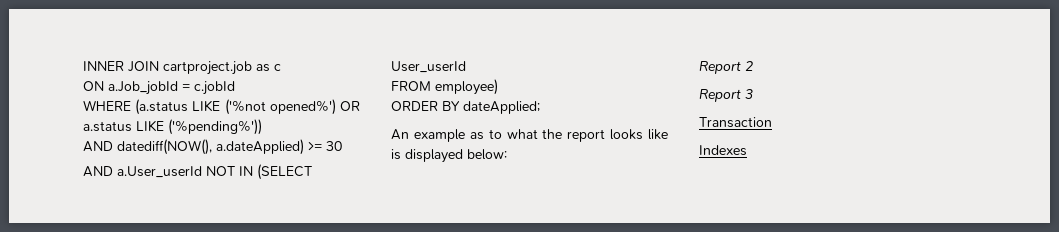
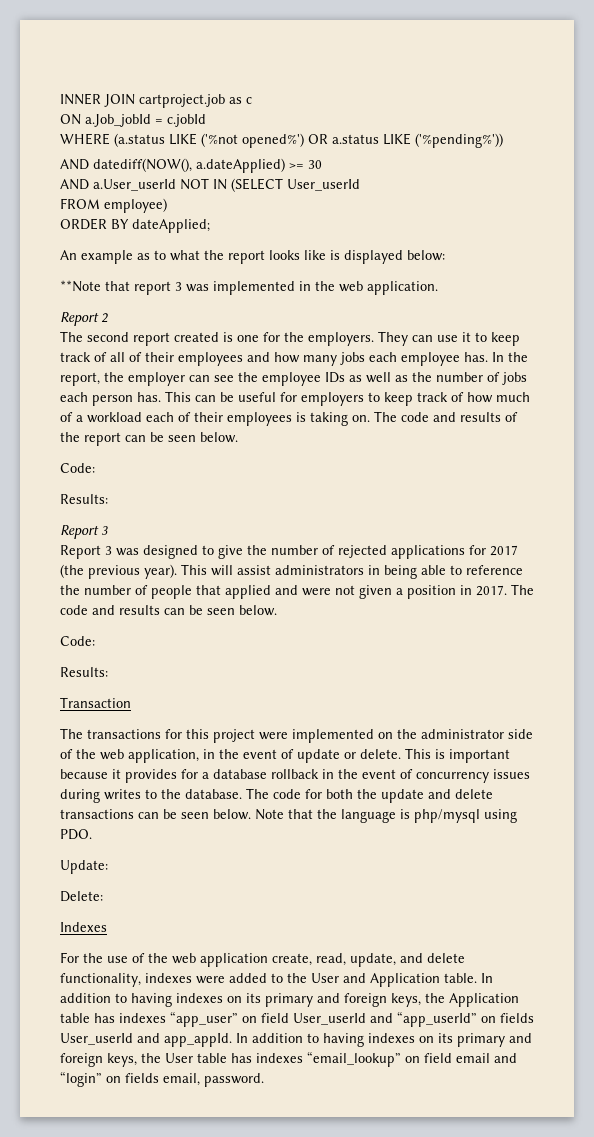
[699,61,753,74] [699,89,753,102] [699,117,772,128] [699,145,747,156] Report 2 // Report 3 // Transaction // Indexes -> [60,280,438,295] [60,312,108,326] [60,331,520,346] [60,352,528,366] [60,372,527,386] [60,391,530,406] [60,411,518,426] [60,432,238,446] [60,463,95,473] [60,494,108,504] [60,525,108,539] [60,545,518,559] [60,564,523,579] [60,584,534,599] [60,605,277,616] [60,636,95,646] [60,667,108,677] [60,697,131,708] [60,728,533,743] [60,748,510,763] [60,769,530,783] [60,788,493,803] [60,809,517,823] [60,829,92,840] [60,860,108,874] [60,891,103,902] [60,922,107,932] [60,952,465,967] [60,973,493,987] [60,993,519,1007] [60,1011,534,1027] [60,1033,532,1047] [60,1051,517,1067] [60,1071,264,1087] **Note that report 3 was implemented in the web application. // Report 2 // The second report created is one for the employers. They can use it to keep track of all of their employees and how many jobs each employee has. In the report, the employer can see the employee IDs as well as the number of jobs each person has. This can be useful for employers to keep track of how much of a workload each of their employees is taking on. The code and results of the report can be seen below. // Code: // Results: // Report 3 // Report 3 was designed to give the number of rejected applications for 2017 (the previous year). This will assist administrators in being able to reference the number of people that applied and were not given a position in 2017. The code and results can be seen below. // Code: // Results: // Transaction // The transactions for this project were implemented on the administrator side of the web application, in the event of update or delete. This is important because it provides for a database rollback in the event of concurrency issues during writes to the database. The code for both the update and delete transactions can be seen below. Note that the language is php/mysql using PDO. // Update: // Delete: // Indexes // For the use of the web application create, read, update, and delete functionality, indexes were added to the User and Application table. In addition to having indexes on its primary and foreign keys, the Application table has indexes “app_user” on field User_userId and “app_userId” on fields User_userId and app_appId. In addition to having indexes on its primary and foreign keys, the User table has indexes “email_lookup” on field email and “login” on fields email, password.

